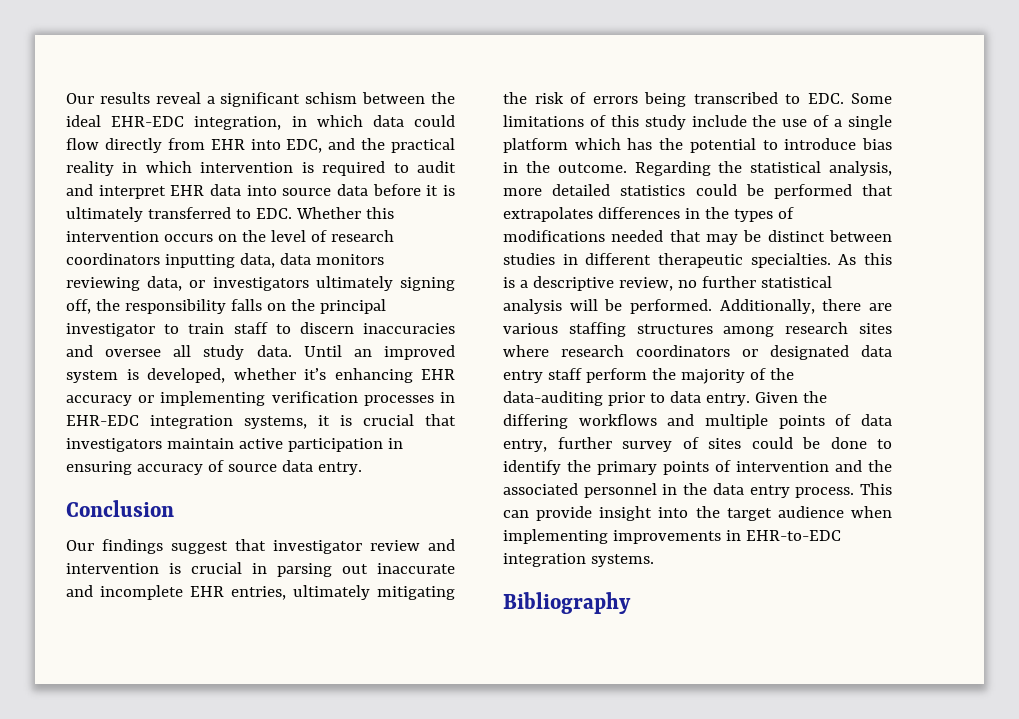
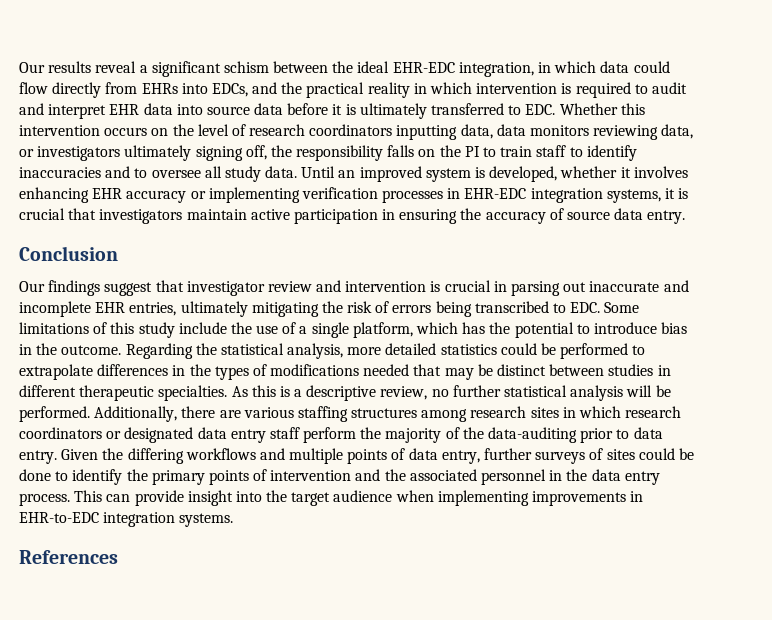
[210,139,323,153] EHR into EDC, -> [141,83,248,97] EHRs into EDCs,
[319,299,386,314] [66,323,155,337] principal investigator -> [464,146,480,157] PI
[299,322,354,334] discern -> [586,145,637,161] identify
(93, 351) none -> [134,168,148,178] to
[304,368,326,380] it’s -> [620,166,688,178] it involves
(132, 468) none -> [460,208,482,220] the
[503,138,568,153] platform -> [352,322,413,338] platform,
[862,184,893,196] [503,207,593,222] that extrapolates -> [632,345,646,355] [19,364,93,380] to extrapolate
[503,345,549,357] where -> [562,406,622,418] in which
[622,441,672,452] survey -> [535,451,586,464] surveys
[503,592,631,614] Bibliography -> [19,550,118,564] References

